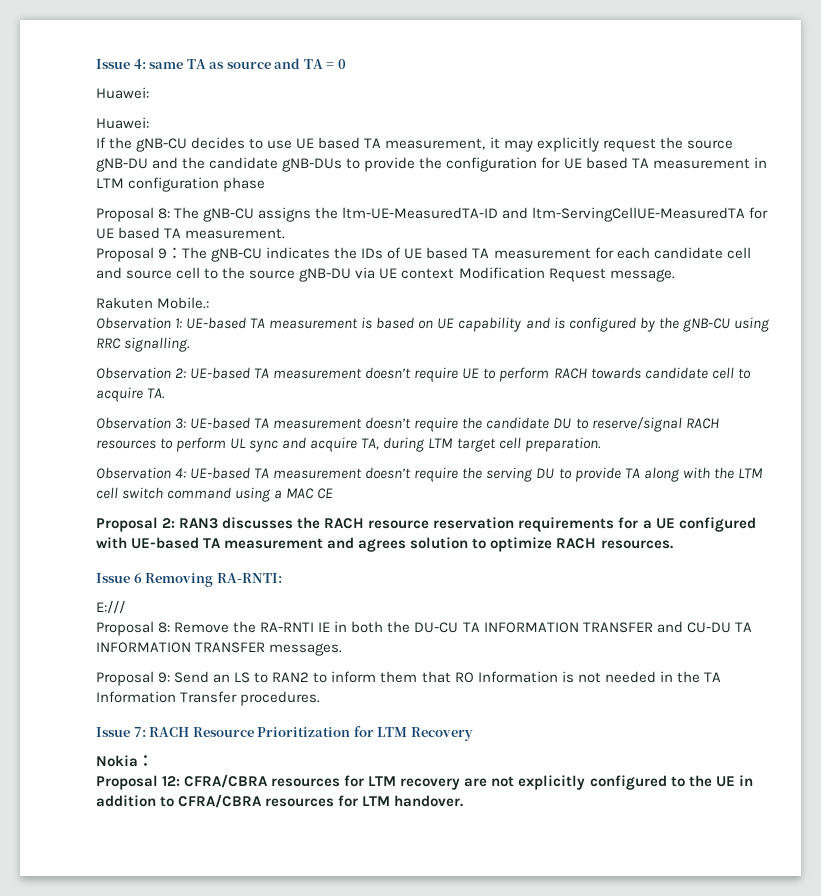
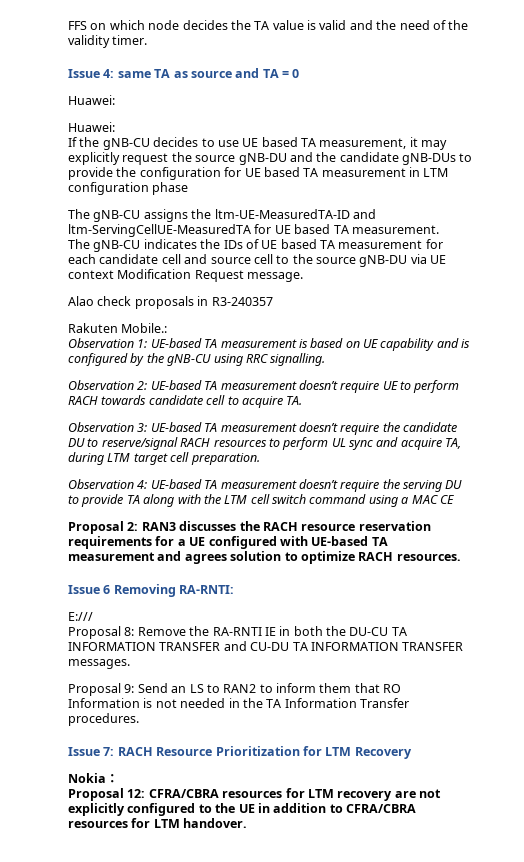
(96, 64) none -> [68,20,469,30] [68,35,148,48] FFS on which node decides the TA value is valid and the need of the validity timer. //
[96,207,171,222] Proposal 8: -> (189, 188) none
[96,247,183,262] Proposal 9： -> (439, 229) none
(675, 275) none -> [68,296,273,309] // Alao check proposals in R3-240357

